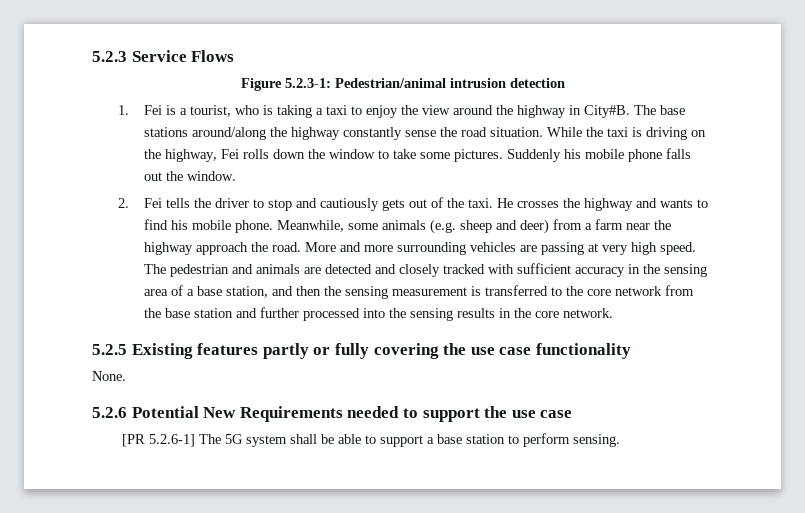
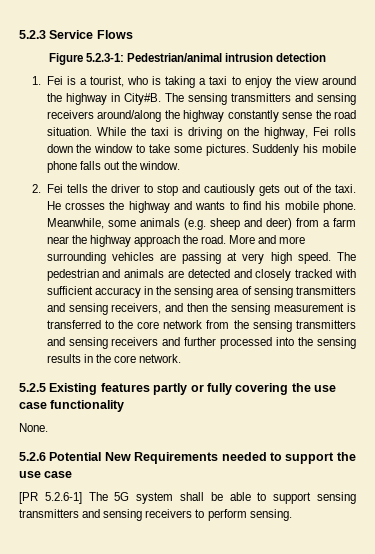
[660,105,686,115] [144,127,189,137] base stations -> [187,93,356,105] [46,110,94,119] sensing transmitters and sensing receivers
[187,286,269,298] a base station, -> [253,286,356,298] [46,303,162,315] sensing transmitters and sensing receivers,
[165,308,234,318] base station -> [252,320,356,332] [46,337,159,349] sensing transmitters and sensing receivers
[426,434,505,444] a base station -> [317,492,357,504] [19,509,193,521] sensing transmitters and sensing receivers

